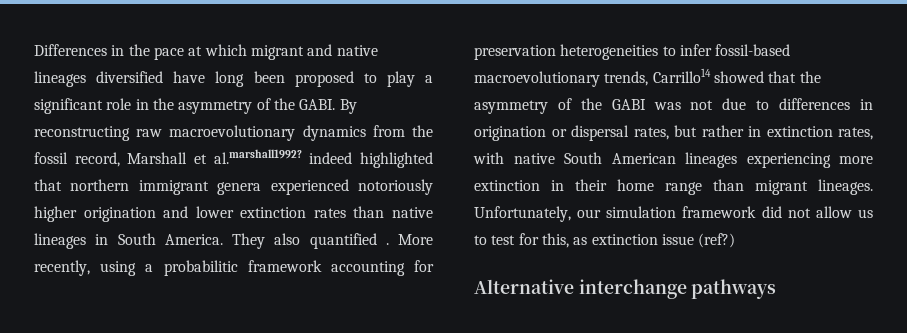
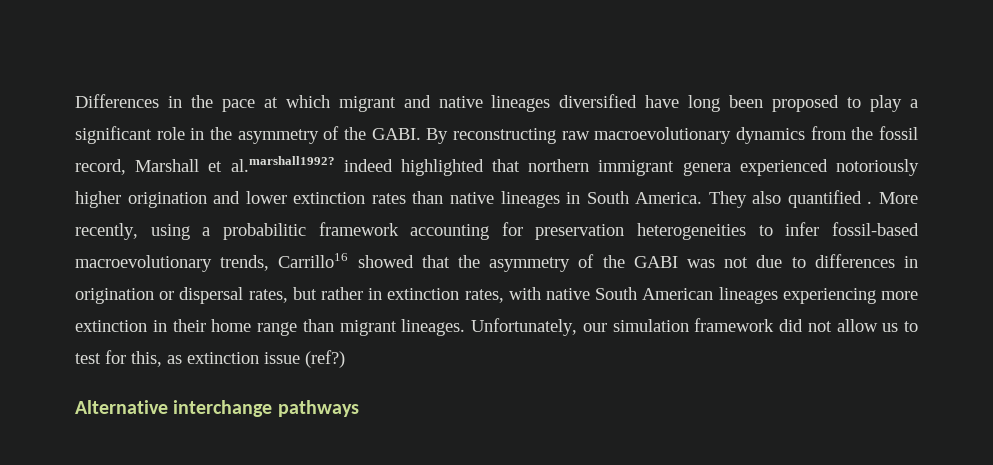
[652,68,711,83] Carrillo14 -> [278,253,349,268] Carrillo16

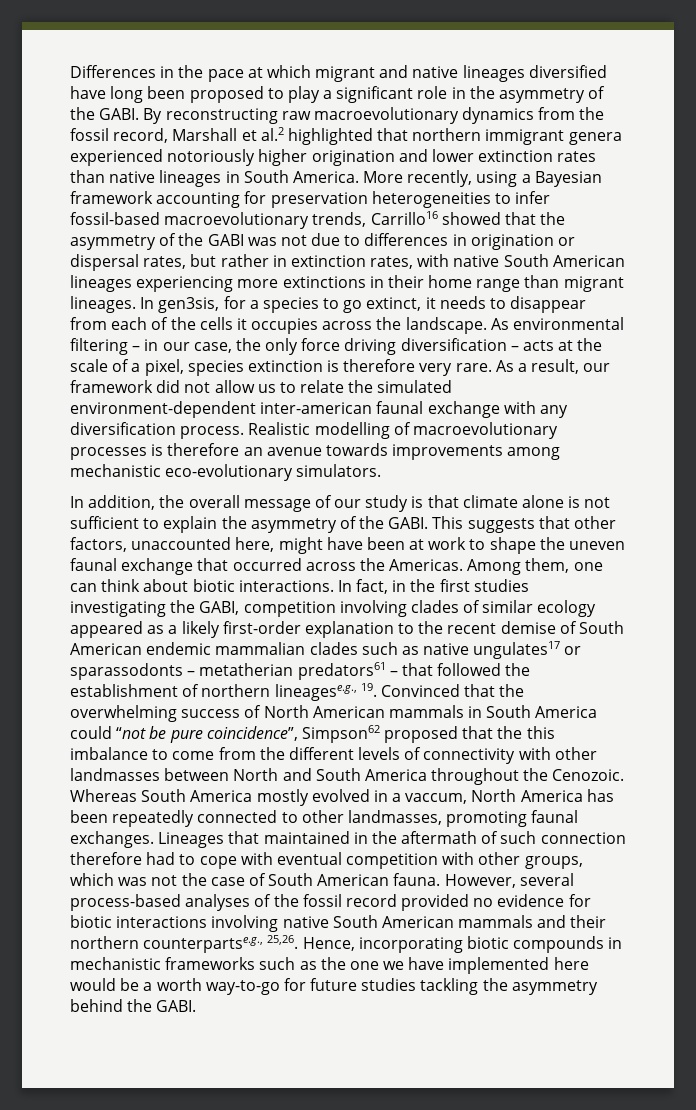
[230,156,393,172] al.marshall1992? indeed -> [260,127,284,141] al.2
[708,190,873,208] They also quantified . -> (359, 177) none
[222,223,306,240] probabilitic -> [534,171,602,187] Bayesian
[75,320,147,332] extinction -> [282,276,366,288] extinctions
[471,318,689,336] Unfortunately, our simulation -> [140,296,587,313] [70,317,625,334] [70,338,603,355] [70,359,611,376] In gen3sis, for a species to go extinct, it needs to disappear from each of the cells it occupies across the landscape. As environmental filtering – in our case, the only force driving diversification – acts at the scale of a pixel, species extinction is therefore very rare. As a result, our
[75,350,345,368] [75,400,359,417] test for this, as extinction issue (ref?) // Alternative interchange pathways -> [300,380,453,393] [70,401,568,418] [70,422,558,439] [70,443,561,460] [70,464,382,481] [70,495,611,512] [70,516,617,533] [70,537,626,554] [70,558,603,575] [70,579,529,594] [70,600,597,617] [70,621,625,638] [70,641,582,659] [70,662,531,680] [70,683,525,701] [70,705,598,722] [70,725,555,743] [70,747,597,764] [70,768,625,785] [70,789,614,806] [70,810,579,827] [70,831,626,848] [70,852,583,869] [70,873,574,888] [70,894,591,911] [70,915,607,932] [70,935,623,953] [70,957,589,974] [70,978,598,995] [70,999,197,1012] relate the simulated environment-dependent inter-american faunal exchange with any diversification process. Realistic modelling of macroevolutionary processes is therefore an avenue towards improvements among mechanistic eco-evolutionary simulators. // In addition, the overall message of our study is that climate alone is not sufficient to explain the asymmetry of the GABI. This suggests that other factors, unaccounted here, might have been at work to shape the uneven faunal exchange that occurred across the Americas. Among them, one can think about biotic interactions. In fact, in the first studies investigating the GABI, competition involving clades of similar ecology appeared as a likely first-order explanation to the recent demise of South American endemic mammalian clades such as native ungulates17 or sparassodonts – metatherian predators61 – that followed the establishment of northern lineagese.g., 19. Convinced that the overwhelming success of North American mammals in South America could “not be pure coincidence”, Simpson62 proposed that the this imbalance to come from the different levels of connectivity with other landmasses between North and South America throughout the Cenozoic. Whereas South America mostly evolved in a vaccum, North America has been repeatedly connected to other landmasses, promoting faunal exchanges. Lineages that maintained in the aftermath of such connection therefore had to cope with eventual competition with other groups, which was not the case of South American fauna. However, several process-based analyses of the fossil record provided no evidence for biotic interactions involving native South American mammals and their northern counterpartse.g., 25,26. Hence, incorporating biotic compounds in mechanistic frameworks such as the one we have implemented here would be a worth way-to-go for future studies tackling the asymmetry behind the GABI.

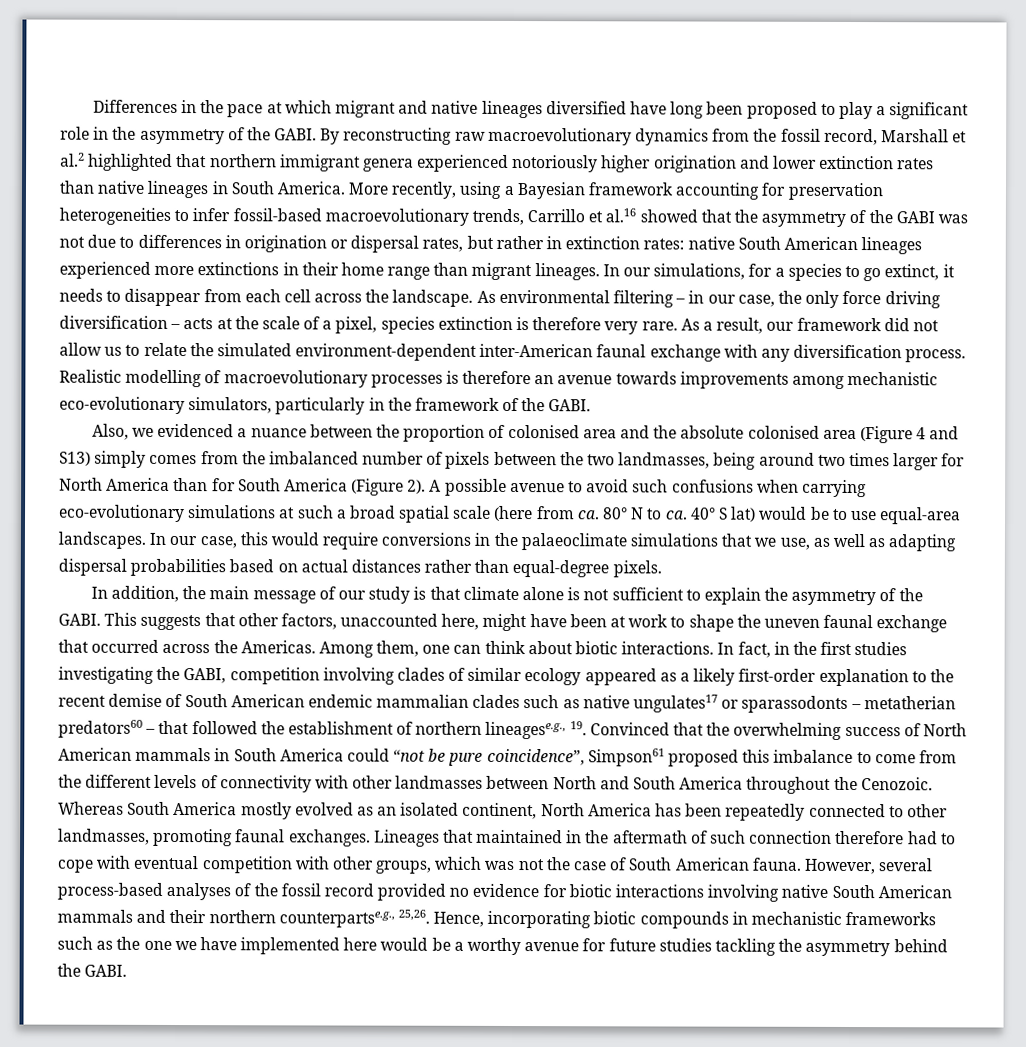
[370,211,438,225] Carrillo16 -> [527,208,637,223] Carrillo et al.16
[370,254,450,269] rates, with -> [643,238,685,250] rates:
[136,276,234,292] experiencing -> [59,261,151,279] experienced
[158,297,220,313] gen3sis, -> [623,263,746,280] our simulations,
[151,317,319,334] of the cells it occupies -> [283,289,311,303] cell
[260,402,373,414] inter-american -> [479,343,594,358] inter-American
[296,464,382,477] simulators. -> [188,397,592,415] [91,423,960,444] [59,450,966,471] [59,477,867,498] [59,504,962,525] [58,531,957,552] [58,558,662,578] simulators, particularly in the framework of the GABI. // Also, we evidenced a nuance between the proportion of colonised area and the absolute colonised area (Figure 4 and S13) simply comes from the imbalanced number of pixels between the two landmasses, being around two times larger for North America than for South America (Figure 2). A possible avenue to avoid such confusions when carrying eco-evolutionary simulations at such a broad spatial scale (here from ca. 80° N to ca. 40° S lat) would be to use equal-area landscapes. In our case, this would require conversions in the palaeoclimate simulations that we use, as well as adapting dispersal probabilities based on actual distances rather than equal-degree pixels.
[188,495,240,508] overall -> [209,586,250,600] main
[297,662,386,680] predators61 -> [58,719,143,738] predators60
[301,725,523,743] Simpson62 proposed that the -> [587,748,740,767] Simpson61 proposed
[373,790,468,804] in a vaccum, -> [356,802,538,820] as an isolated continent,
[156,978,280,995] worth way-to-go -> [467,937,580,956] worthy avenue

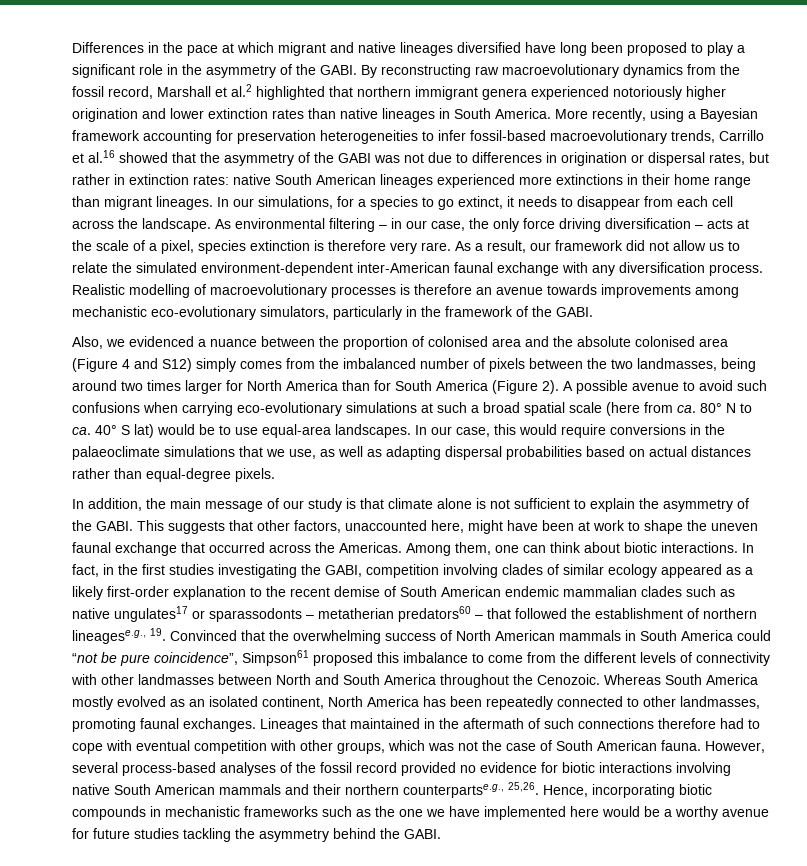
[59,451,91,466] S13) -> [162,358,192,372] S12)
[749,830,833,844] connection -> [578,718,654,729] connections

